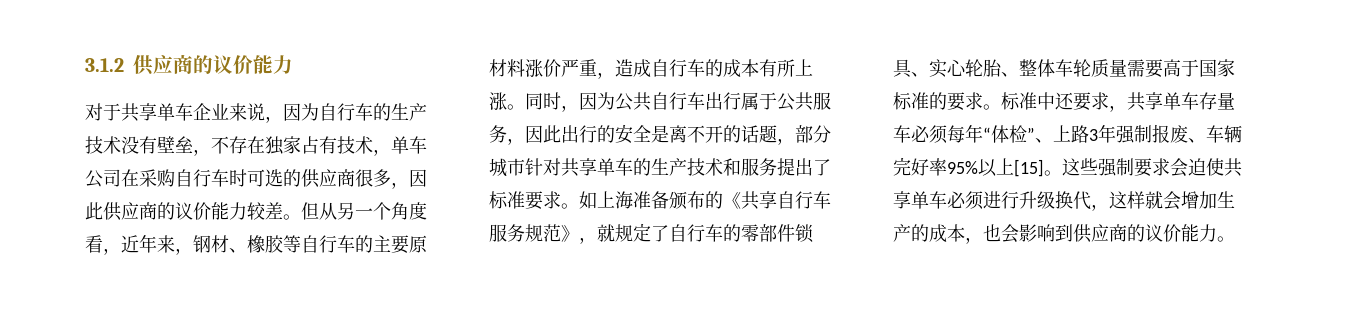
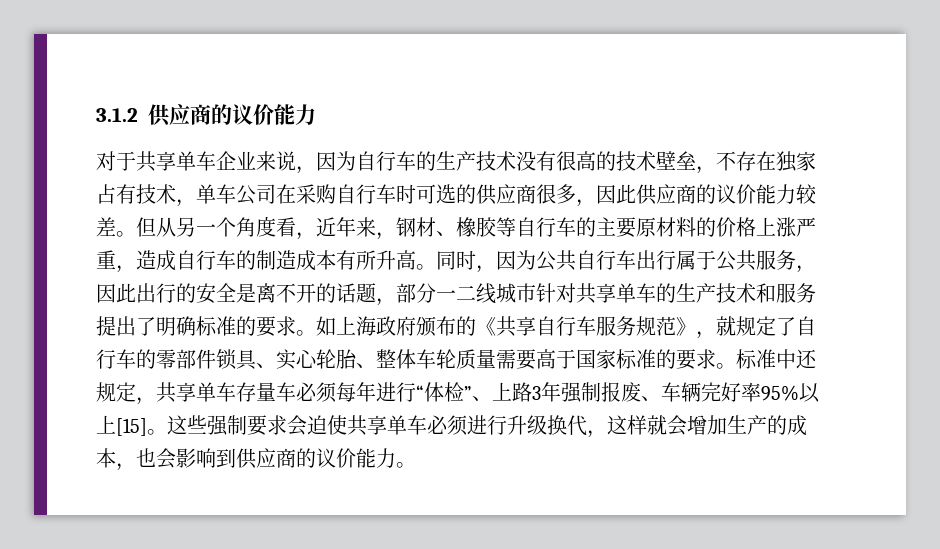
(157, 145) none -> [556,151,656,171] 很高的技术
[525,59,561,77] 涨价 -> [696,217,796,237] 的价格上涨
(723, 68) none -> [256,250,296,270] 制造
[795,59,813,76] [489,92,507,110] 上涨 -> [376,250,416,270] 升高
(831, 134) none -> [436,283,496,304] 一二线
[489,191,525,209] 标准 -> [156,316,256,336] 明确标准的
[633,191,669,209] 准备 -> [376,316,416,336] 政府
[1073,92,1109,111] 要求 -> [96,382,136,402] 规定
(983, 133) none -> [376,382,416,402] 进行

